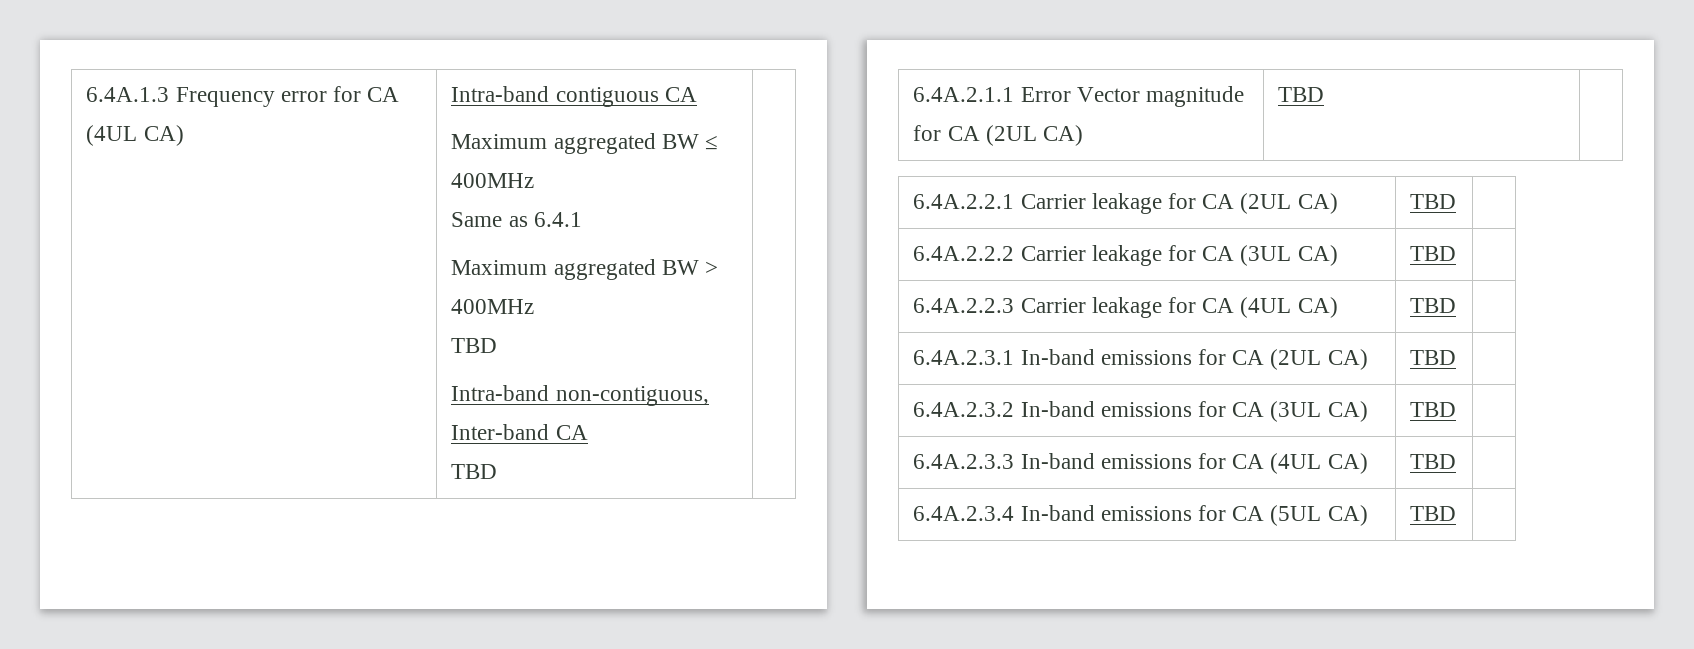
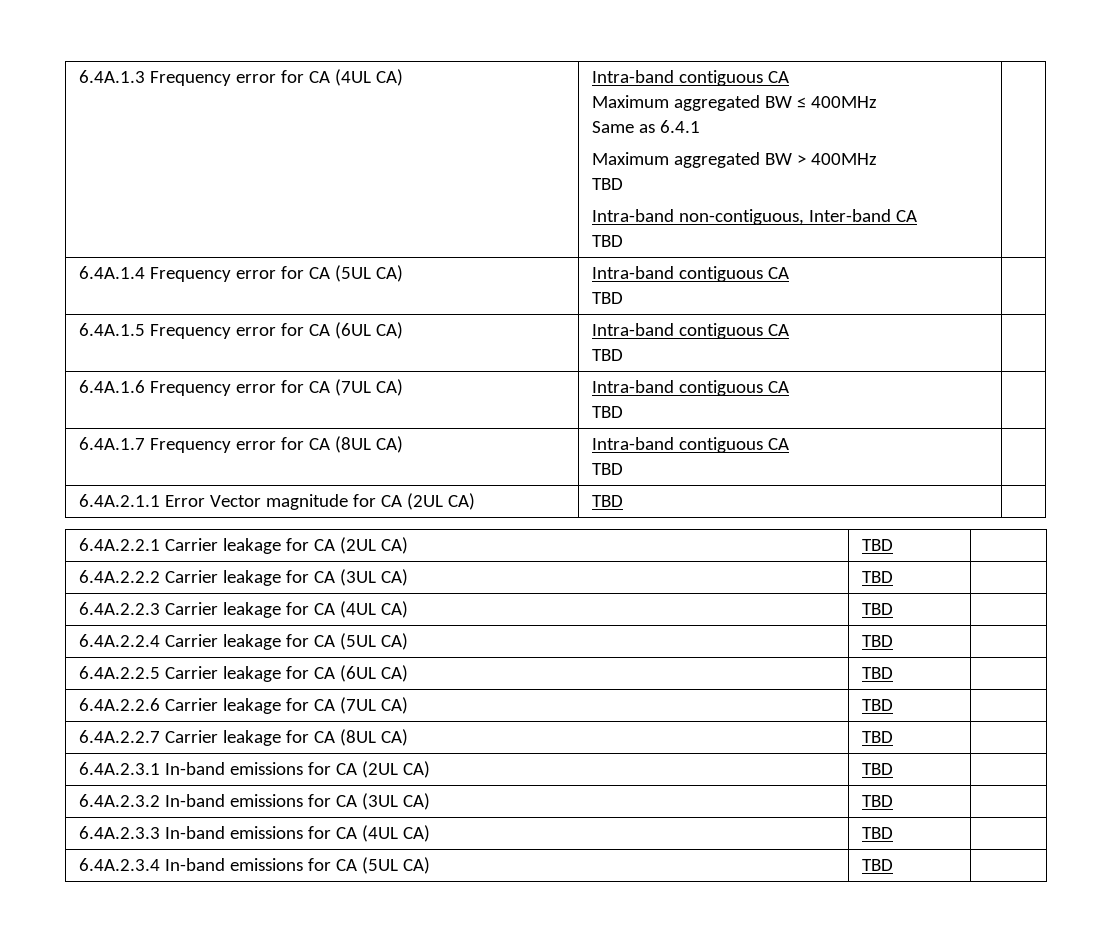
(498, 471) none -> [79,265,404,282] [592,266,790,282] [592,292,624,304] [79,322,404,339] [592,323,790,339] [592,349,624,361] [79,379,404,396] [592,380,790,396] [592,406,624,418] [79,436,404,453] [592,437,790,453] [592,463,624,475] // 6.4A.1.4 Frequency error for CA (5UL CA) | Intra-band contiguous CA // TBD | // 6.4A.1.5 Frequency error for CA (6UL CA) | Intra-band contiguous CA // TBD | // 6.4A.1.6 Frequency error for CA (7UL CA) | Intra-band contiguous CA // TBD | // 6.4A.1.7 Frequency error for CA (8UL CA) | Intra-band contiguous CA // TBD |
(1457, 305) none -> [79,633,409,650] [862,635,894,647] [79,665,409,682] [862,667,894,679] [79,697,409,714] [862,699,894,711] [79,729,409,746] [862,731,894,743] // 6.4A.2.2.4 Carrier leakage for CA (5UL CA) | TBD | // 6.4A.2.2.5 Carrier leakage for CA (6UL CA) | TBD | // 6.4A.2.2.6 Carrier leakage for CA (7UL CA) | TBD | // 6.4A.2.2.7 Carrier leakage for CA (8UL CA) | TBD |

